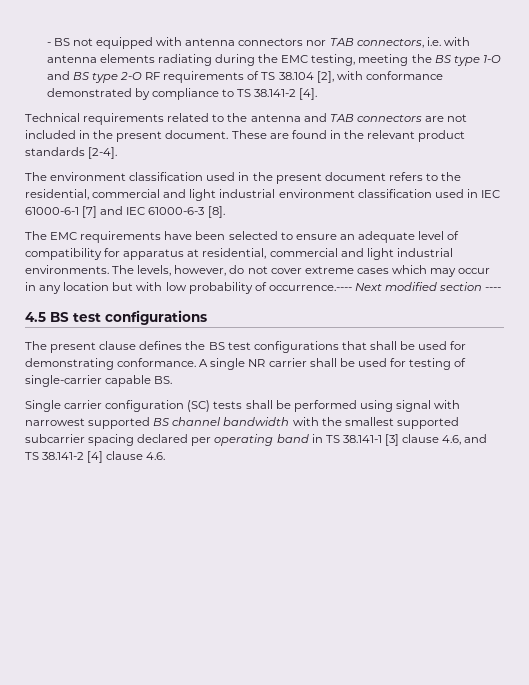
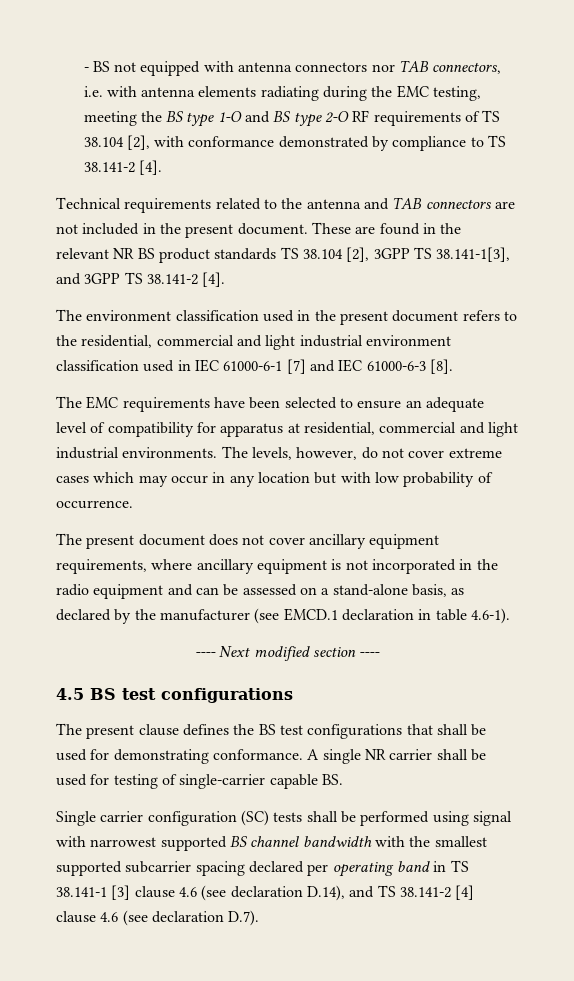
[418,130,466,142] [25,147,118,159] product standards [2-4]. -> [113,247,511,263] [56,272,226,287] NR BS product standards TS 38.104 [2], 3GPP TS 38.141-1[3], and 3GPP TS 38.141-2 [4].
[268,285,352,291] occurrence.---- -> [56,500,133,509] [56,533,440,549] [56,559,498,574] [56,584,465,599] [56,608,510,624] [194,652,216,657] occurrence. // The present document does not cover ancillary equipment requirements, where ancillary equipment is not incorporated in the radio equipment and can be assessed on a stand-alone basis, as declared by the manufacturer (see EMCD.1 declaration in table 4.6-1). // ----
[442,435,462,445] 4.6, -> [178,885,345,901] 4.6 (see declaration D.14),
[146,452,166,460] 4.6. -> [100,910,260,926] 4.6 (see declaration D.7).

